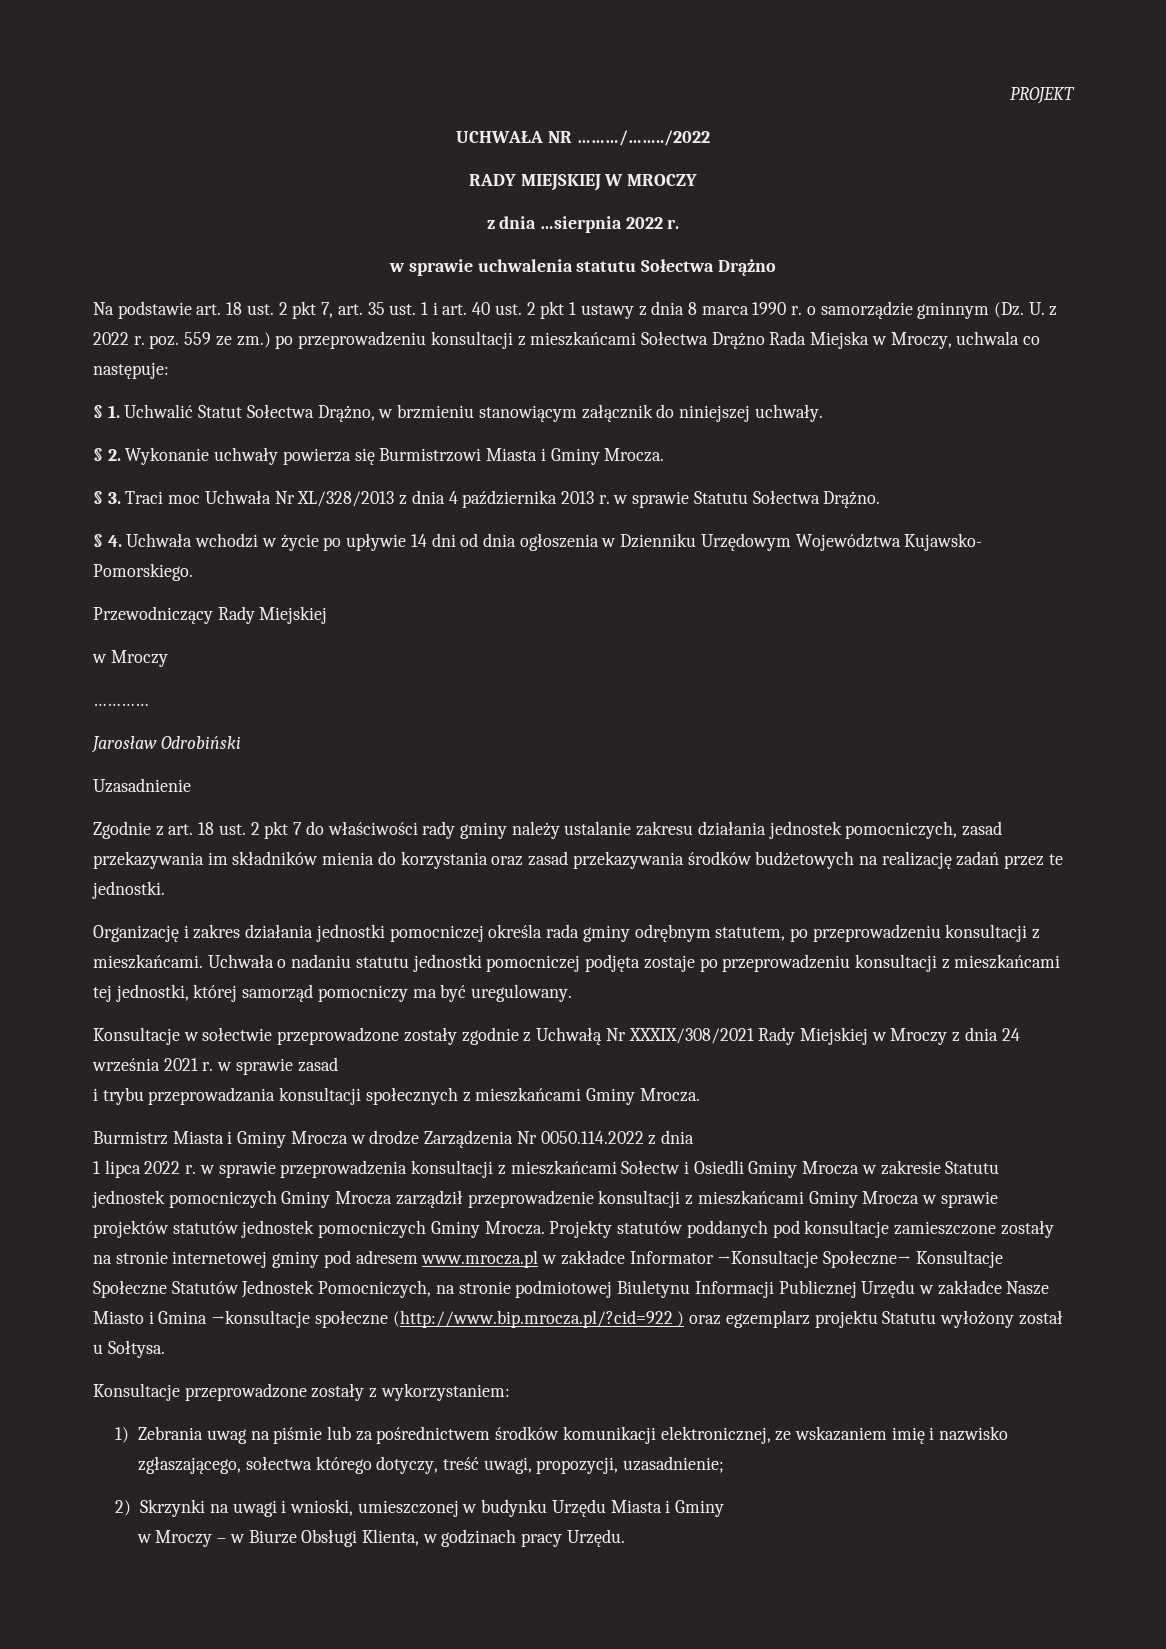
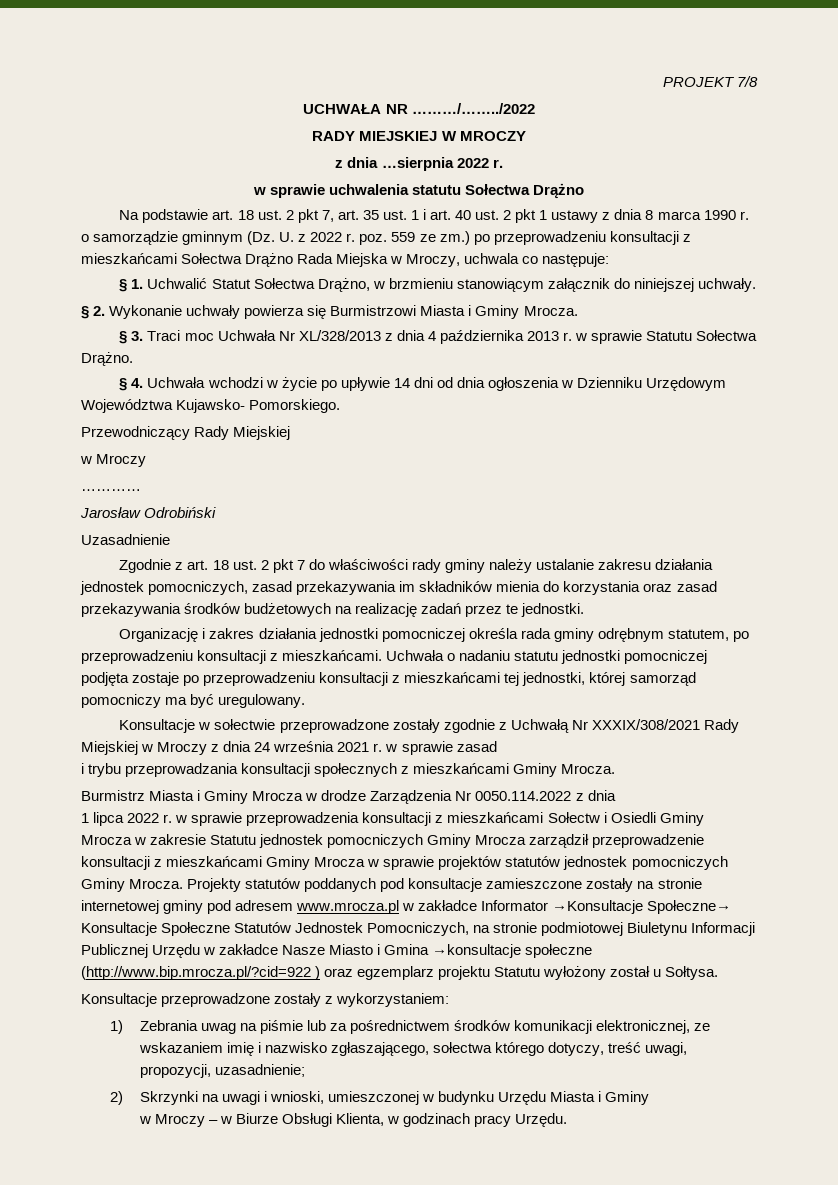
(1075, 95) none -> [737,76,758,87] 7/8

